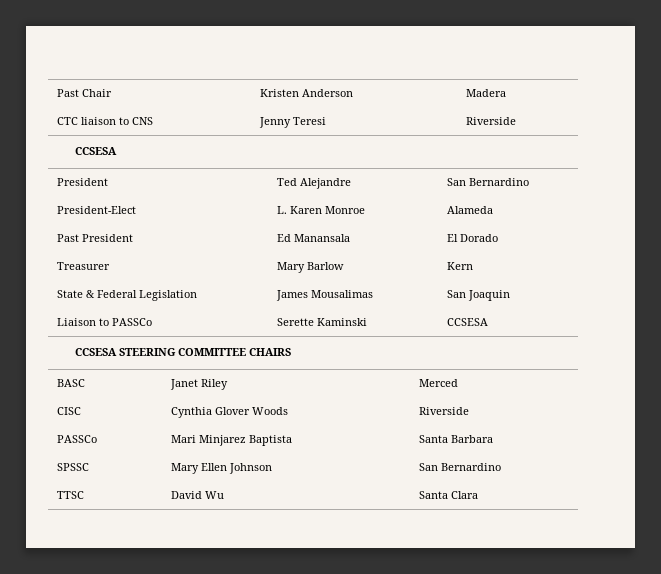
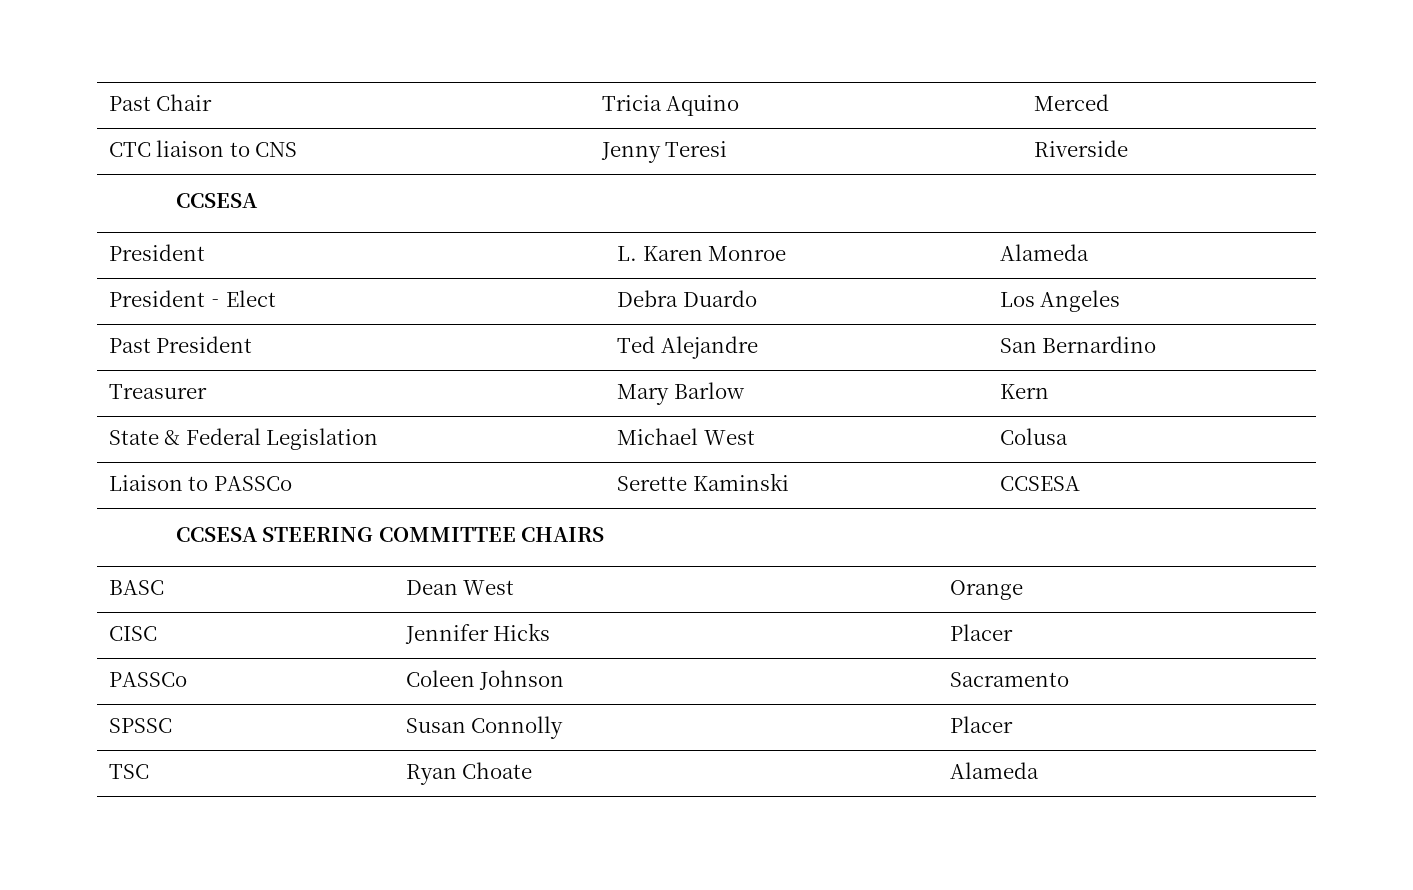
[259,89,353,97] [465,89,506,97] Kristen Anderson | Madera -> [601,95,740,116] [1033,94,1109,111] Tricia Aquino | Merced
[276,178,351,189] [446,178,529,186] [56,206,136,214] | Ted Alejandre | San Bernardino // President‐Elect -> (205, 252) none
[56,234,133,242] [276,234,350,242] [446,234,498,242] Past President | Ed Manansala | El Dorado -> [108,290,276,307] [617,290,757,307] [999,290,1121,312] [108,336,253,353] [617,336,758,359] [999,336,1157,353] President‐Elect | Debra Duardo | Los Angeles // Past President | Ted Alejandre | San Bernardino
[275,290,373,301] [446,290,510,301] James Mousalimas | San Joaquin -> [617,428,755,445] [999,428,1068,445] Michael West | Colusa
[169,379,228,390] [418,379,458,387] [56,407,81,415] [170,407,288,418] [418,407,469,415] [56,435,97,443] [170,435,292,446] [418,435,493,443] [56,463,89,471] [170,463,272,474] [418,463,501,471] [56,491,84,499] [170,491,224,499] [418,491,478,499] Janet Riley | Merced // CISC | Cynthia Glover Woods | Riverside // PASSCo | Mari Minjarez Baptista | Santa Barbara // SPSSC | Mary Ellen Johnson | San Bernardino // TTSC | David Wu | Santa Clara -> [405,580,515,595] [949,580,1023,600] [108,626,157,641] [404,623,551,644] [949,624,1013,641] [108,672,187,687] [405,670,565,690] [949,672,1069,687] [108,718,172,733] [405,716,564,739] [949,716,1013,733] [108,764,149,779] [405,762,533,785] [949,762,1039,779] Dean West | Orange // CISC | Jennifer Hicks | Placer // PASSCo | Coleen Johnson | Sacramento // SPSSC | Susan Connolly | Placer // TSC | Ryan Choate | Alameda

